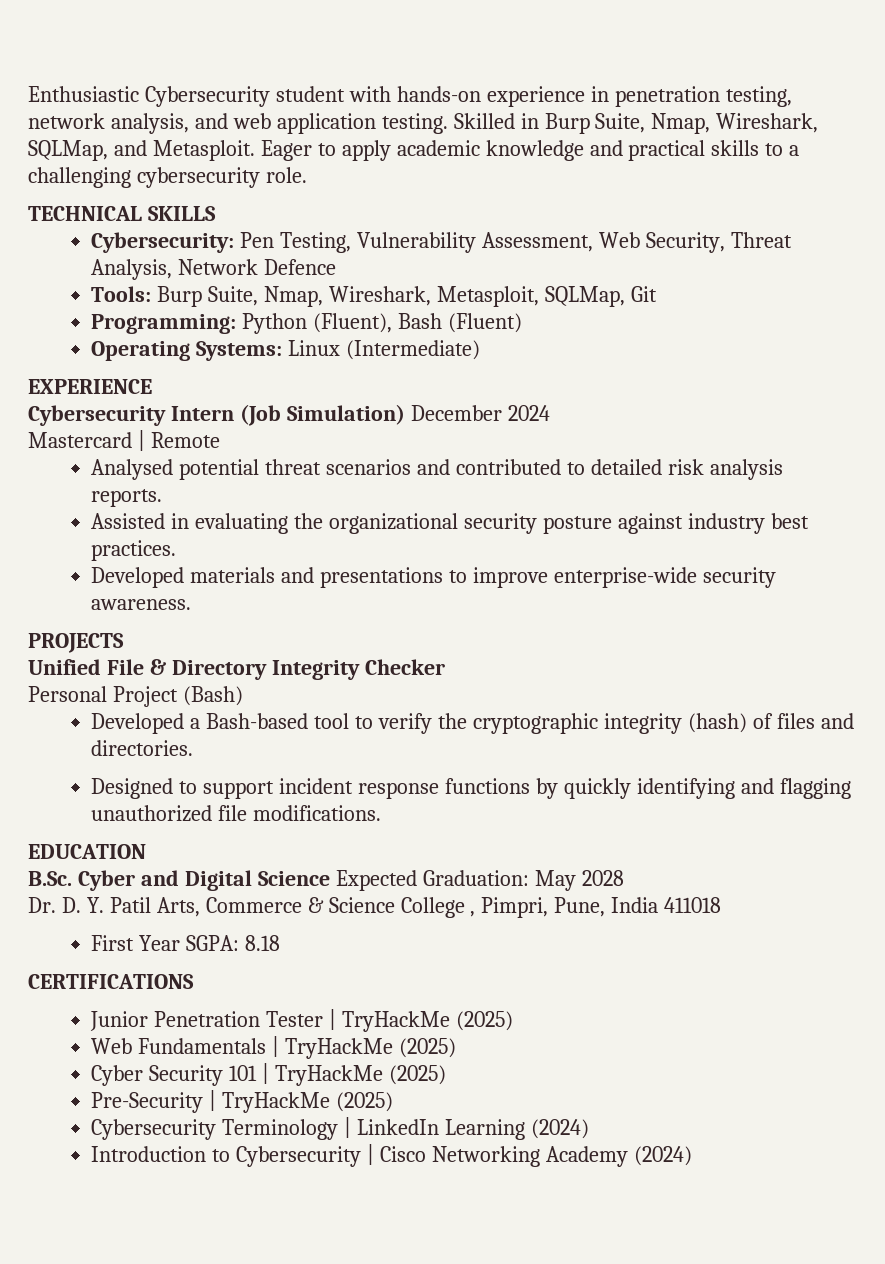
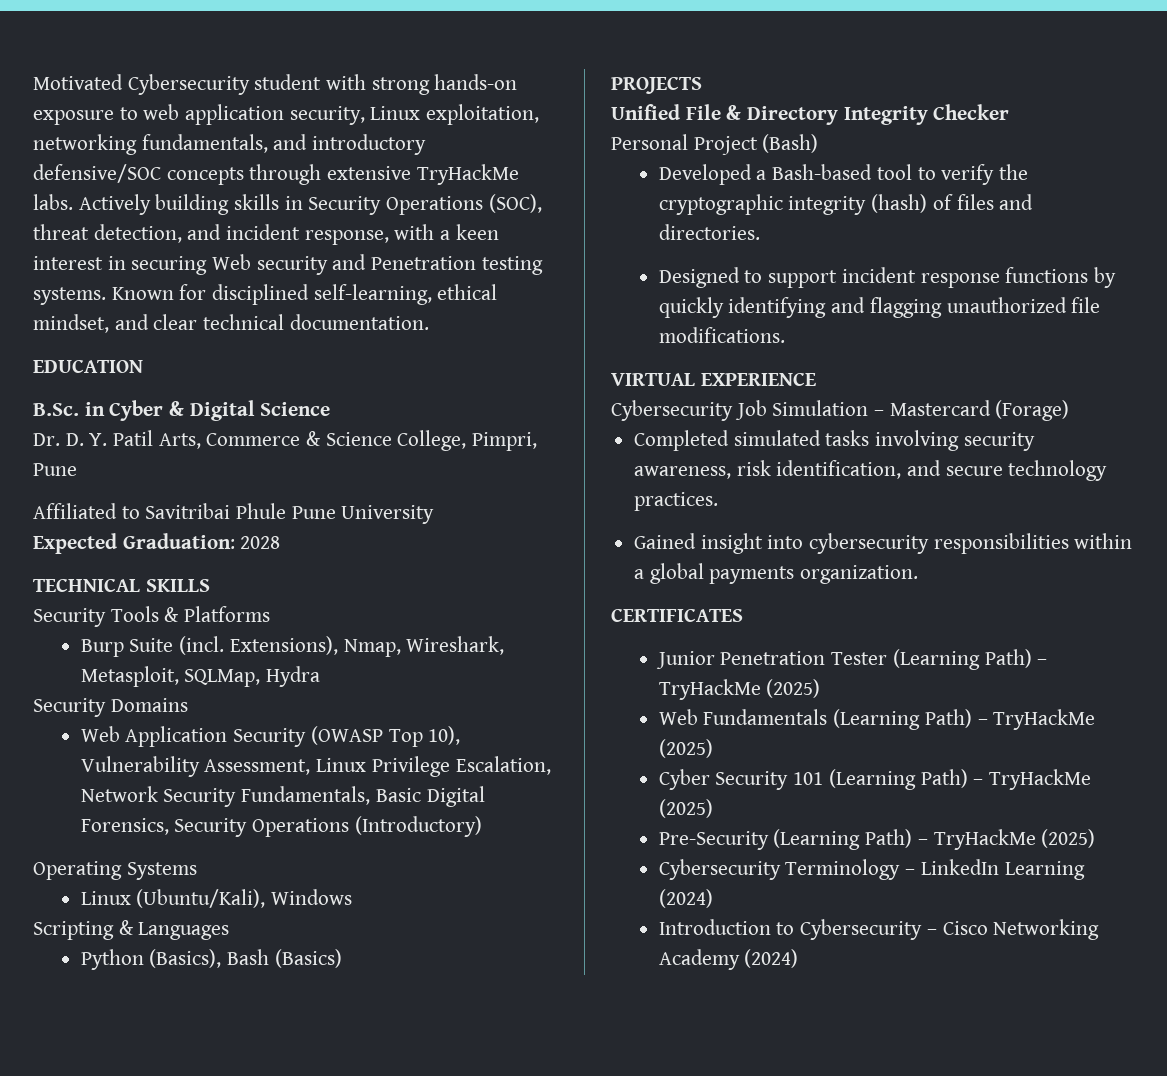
[28,86,139,102] Enthusiastic -> [33,74,123,90] Motivated
[396,86,792,107] [28,113,819,134] [28,140,800,161] [28,167,307,188] [28,206,216,221] [91,232,792,253] [91,259,337,280] [91,286,657,307] [91,313,523,334] [91,340,481,361] [28,379,152,394] [28,404,550,426] [28,430,220,451] [91,459,783,480] [91,489,163,507] [91,513,809,534] [91,540,177,561] [91,567,776,588] [91,599,192,610] hands-on experience in penetration testing, network analysis, and web application testing. Skilled in Burp Suite, Nmap, Wireshark, SQLMap, and Metasploit. Eager to apply academic knowledge and practical skills to a challenging cybersecurity role. // TECHNICAL SKILLS // Cybersecurity: Pen Testing, Vulnerability Assessment, Web Security, Threat Analysis, Network Defence // Tools: Burp Suite, Nmap, Wireshark, Metasploit, SQLMap, Git // Programming: Python (Fluent), Bash (Fluent) // Operating Systems: Linux (Intermediate) // EXPERIENCE // Cybersecurity Intern (Job Simulation) December 2024 // Mastercard | Remote // Analysed potential threat scenarios and contributed to detailed risk analysis reports. // Assisted in evaluating the organizational security posture against industry best practices. // Developed materials and presentations to improve enterprise-wide security awareness. -> [371,74,518,95] [33,104,540,125] [33,134,427,155] [33,164,519,185] [33,194,542,215] [33,224,499,245] [33,254,543,275] [33,284,498,305] [33,314,429,333] [33,360,143,373] [33,400,331,421] [33,430,538,451] [33,463,77,476] [33,503,435,524] [33,533,281,554] [33,579,210,592] [33,606,271,627] [80,636,505,657] [80,666,321,687] [33,698,188,717] [80,726,461,747] [80,756,551,777] [80,786,485,807] [80,816,482,837] [33,861,197,880] [80,889,353,908] [33,920,230,940] [80,949,342,970] strong hands-on exposure to web application security, Linux exploitation, networking fundamentals, and introductory defensive/SOC concepts through extensive TryHackMe labs. Actively building skills in Security Operations (SOC), threat detection, and incident response, with a keen interest in securing Web security and Penetration testing systems. Known for disciplined self-learning, ethical mindset, and clear technical documentation. // EDUCATION // B.Sc. in Cyber & Digital Science // Dr. D. Y. Patil Arts, Commerce & Science College, Pimpri, Pune // Affiliated to Savitribai Phule Pune University // Expected Graduation: 2028 // TECHNICAL SKILLS // Security Tools & Platforms // Burp Suite (incl. Extensions), Nmap, Wireshark, Metasploit, SQLMap, Hydra // Security Domains // Web Application Security (OWASP Top 10), Vulnerability Assessment, Linux Privilege Escalation, Network Security Fundamentals, Basic Digital Forensics, Security Operations (Introductory) // Operating Systems // Linux (Ubuntu/Kali), Windows // Scripting & Languages // Python (Basics), Bash (Basics)
[28,844,146,859] [28,870,624,891] [28,897,722,918] [91,935,281,951] [28,974,194,989] EDUCATION // B.Sc. Cyber and Digital Science Expected Graduation: May 2028 // Dr. D. Y. Patil Arts, Commerce & Science College , Pimpri, Pune, India 411018 // First Year SGPA: 8.18 // CERTIFICATIONS -> [611,373,816,386] [611,400,1070,421] [634,430,1035,451] [634,460,1108,481] [634,492,719,511] [634,533,1133,554] [634,563,919,584] [611,609,743,622] VIRTUAL EXPERIENCE // Cybersecurity Job Simulation – Mastercard (Forage) // Completed simulated tasks involving security awareness, risk identification, and secure technology practices. // Gained insight into cybersecurity responsibilities within a global payments organization. // CERTIFICATES
[329,1009,337,1030] | -> [892,649,1048,670] (Learning Path) –
[272,1036,280,1057] | -> [833,709,988,730] (Learning Path) –
[262,1063,270,1084] | -> [828,769,984,790] (Learning Path) –
[209,1090,217,1111] | -> [773,829,928,850] (Learning Path) –
[344,1117,352,1138] | -> [905,869,916,875] –
[367,1144,375,1165] | -> [926,929,937,935] –

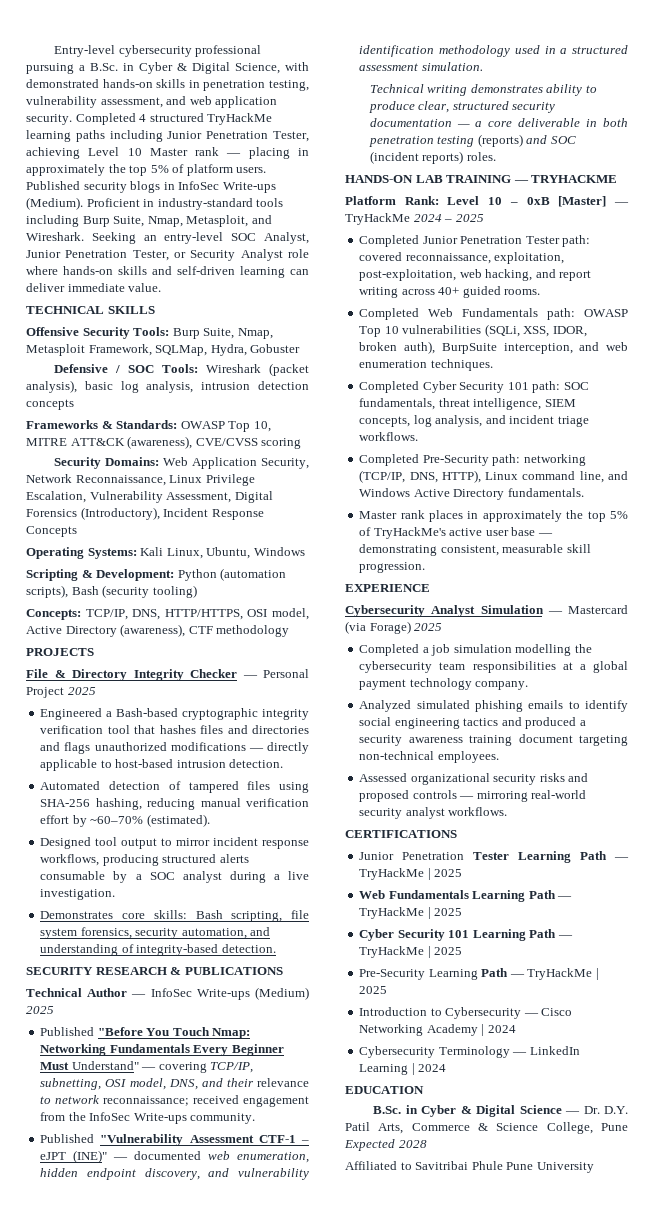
[33,74,518,95] [33,104,540,125] [33,134,427,155] [33,164,519,185] [33,194,542,215] [33,224,499,245] [33,254,543,275] [33,284,498,305] [33,314,429,333] Motivated Cybersecurity student with strong hands-on exposure to web application security, Linux exploitation, networking fundamentals, and introductory defensive/SOC concepts through extensive TryHackMe labs. Actively building skills in Security Operations (SOC), threat detection, and incident response, with a keen interest in securing Web security and Penetration testing systems. Known for disciplined self-learning, ethical mindset, and clear technical documentation. -> [54,45,262,57] [26,62,309,74] [26,79,309,91] [26,96,278,108] [26,113,273,125] [26,130,309,142] [26,147,309,159] [26,164,267,176] [26,181,276,193] [26,197,284,210] [26,215,272,227] [26,232,309,244] [26,249,310,261] [26,266,309,278] [26,283,162,292] [26,306,155,314] [26,327,273,339] [26,344,301,356] [54,363,310,376] [26,380,309,393] [26,399,74,410] [26,420,271,432] [26,436,302,449] [54,457,309,469] [26,474,255,486] [26,491,273,503] [26,507,264,520] [26,526,77,537] [26,547,305,559] [26,568,287,581] [26,585,197,598] [26,608,309,620] [26,624,290,637] [26,648,94,656] [26,669,309,681] [26,687,96,698] [40,708,309,720] [40,725,309,734] [40,742,309,754] [40,759,284,771] [40,781,309,793] [40,798,309,810] [40,814,210,827] [40,837,309,849] [40,854,249,866] [40,871,309,883] [40,889,116,900] [40,910,309,922] [40,927,271,939] [40,944,276,956] [26,967,283,975] [26,987,309,1000] [26,1006,54,1014] [40,1027,251,1039] [40,1044,284,1056] [40,1061,254,1073] [40,1078,309,1090] [40,1095,309,1107] [40,1112,256,1124] [40,1134,309,1146] [40,1150,309,1163] [40,1168,309,1180] [359,45,628,57] [359,62,483,71] [369,84,597,96] [368,101,556,113] [369,118,628,127] [368,134,576,147] [369,151,496,164] [345,175,618,183] [345,196,629,207] [345,213,484,225] [359,235,591,247] [359,252,565,264] [359,269,592,281] [359,286,541,298] [359,308,628,320] [359,324,587,337] [359,341,628,354] [359,359,493,371] [359,381,589,393] [359,398,576,410] [359,415,589,427] [359,432,419,441] [359,454,586,466] [359,470,628,483] [359,488,584,500] [359,510,628,522] [359,527,553,539] [359,544,591,556] [359,562,426,573] [345,584,430,592] [345,605,628,617] [345,621,443,634] [359,644,592,656] [359,661,628,673] [359,678,529,690] [359,700,628,712] [359,717,586,729] [359,734,628,746] [359,751,499,763] [359,773,589,785] [359,790,587,802] [359,807,508,819] [345,830,457,838] [359,851,629,863] [359,868,463,880] [359,890,573,902] [359,907,463,919] [359,929,573,941] [359,946,463,958] [359,968,599,980] [359,986,388,994] [359,1007,573,1019] [359,1024,516,1036] [359,1046,580,1058] [359,1063,447,1075] Entry-level cybersecurity professional pursuing a B.Sc. in Cyber & Digital Science, with demonstrated hands-on skills in penetration testing, vulnerability assessment, and web application security. Completed 4 structured TryHackMe learning paths including Junior Penetration Tester, achieving Level 10 Master rank — placing in approximately the top 5% of platform users. Published security blogs in InfoSec Write-ups (Medium). Proficient in industry-standard tools including Burp Suite, Nmap, Metasploit, and Wireshark. Seeking an entry-level SOC Analyst, Junior Penetration Tester, or Security Analyst role where hands-on skills and self-driven learning can deliver immediate value. // TECHNICAL SKILLS // Offensive Security Tools: Burp Suite, Nmap, Metasploit Framework, SQLMap, Hydra, Gobuster // Defensive / SOC Tools: Wireshark (packet analysis), basic log analysis, intrusion detection concepts // Frameworks & Standards: OWASP Top 10, MITRE ATT&CK (awareness), CVE/CVSS scoring // Security Domains: Web Application Security, Network Reconnaissance, Linux Privilege Escalation, Vulnerability Assessment, Digital Forensics (Introductory), Incident Response Concepts // Operating Systems: Kali Linux, Ubuntu, Windows // Scripting & Development: Python (automation scripts), Bash (security tooling) // Concepts: TCP/IP, DNS, HTTP/HTTPS, OSI model, Active Directory (awareness), CTF methodology // PROJECTS // File & Directory Integrity Checker — Personal Project 2025 // Engineered a Bash-based cryptographic integrity verification tool that hashes files and directories and flags unauthorized modifications — directly applicable to host-based intrusion detection. // Automated detection of tampered files using SHA-256 hashing, reducing manual verification effort by ~60–70% (estimated). // Designed tool output to mirror incident response workflows, producing structured alerts consumable by a SOC analyst during a live investigation. // Demonstrates core skills: Bash scripting, file system forensics, security automation, and understanding of integrity-based detection. // SECURITY RESEARCH & PUBLICATIONS // Technical Author — InfoSec Write-ups (Medium) 2025 // Published "Before You Touch Nmap: Networking Fundamentals Every Beginner Must Understand" — covering TCP/IP, subnetting, OSI model, DNS, and their relevance to network reconnaissance; received engagement from the InfoSec Write-ups community. // Published "Vulnerability Assessment CTF-1 – eJPT (INE)" — documented web enumeration, hidden endpoint discovery, and vulnerability identification methodology used in a structured assessment simulation. // Technical writing demonstrates ability to produce clear, structured security documentation — a core deliverable in both penetration testing (reports) and SOC (incident reports) roles. // HANDS-ON LAB TRAINING — TRYHACKME // Platform Rank: Level 10 – 0xB [Master] — TryHackMe 2024 – 2025 // Completed Junior Penetration Tester path: covered reconnaissance, exploitation, post-exploitation, web hacking, and report writing across 40+ guided rooms. // Completed Web Fundamentals path: OWASP Top 10 vulnerabilities (SQLi, XSS, IDOR, broken auth), BurpSuite interception, and web enumeration techniques. // Completed Cyber Security 101 path: SOC fundamentals, threat intelligence, SIEM concepts, log analysis, and incident triage workflows. // Completed Pre-Security path: networking (TCP/IP, DNS, HTTP), Linux command line, and Windows Active Directory fundamentals. // Master rank places in approximately the top 5% of TryHackMe's active user base — demonstrating consistent, measurable skill progression. // EXPERIENCE // Cybersecurity Analyst Simulation — Mastercard (via Forage) 2025 // Completed a job simulation modelling the cybersecurity team responsibilities at a global payment technology company. // Analyzed simulated phishing emails to identify social engineering tactics and produced a security awareness training document targeting non-technical employees. // Assessed organizational security risks and proposed controls — mirroring real-world security analyst workflows. // CERTIFICATIONS // Junior Penetration Tester Learning Path — TryHackMe | 2025 // Web Fundamentals Learning Path — TryHackMe | 2025 // Cyber Security 101 Learning Path — TryHackMe | 2025 // Pre-Security Learning Path — TryHackMe | 2025 // Introduction to Cybersecurity — Cisco Networking Academy | 2024 // Cybersecurity Terminology — LinkedIn Learning | 2024
[33,433,108,446] // Dr. D. Y. -> [565,1106,628,1114] — Dr. D.Y.
[472,432,538,451] [33,463,77,476] Pimpri, Pune -> [601,1123,628,1131] [344,1139,427,1151] Pune Expected 2028
[33,533,281,554] [33,579,210,592] [33,606,271,627] [80,636,505,657] [80,666,321,687] [33,698,188,717] [80,726,461,747] [80,756,551,777] [80,786,485,807] [80,816,482,837] [33,861,197,880] [80,889,353,908] [33,920,230,940] [80,949,342,970] [611,77,702,94] [611,104,1010,125] [611,134,819,155] [658,164,1028,185] [658,194,1034,215] [658,224,760,240] [658,267,1116,288] [658,297,1101,318] [658,327,785,343] [611,373,816,386] [611,400,1070,421] [634,430,1035,451] [634,460,1108,481] [634,492,719,511] [634,533,1133,554] [634,563,919,584] [611,609,743,622] [655,649,1048,670] [658,679,821,700] [658,709,1096,730] [658,739,713,758] [658,769,1091,790] [658,799,713,818] [658,829,1096,850] [658,859,1085,880] [658,889,713,908] [658,919,1100,940] [658,949,799,970] // Expected Graduation: 2028 // TECHNICAL SKILLS // Security Tools & Platforms // Burp Suite (incl. Extensions), Nmap, Wireshark, Metasploit, SQLMap, Hydra // Security Domains // Web Application Security (OWASP Top 10), Vulnerability Assessment, Linux Privilege Escalation, Network Security Fundamentals, Basic Digital Forensics, Security Operations (Introductory) // Operating Systems // Linux (Ubuntu/Kali), Windows // Scripting & Languages // Python (Basics), Bash (Basics) // PROJECTS // Unified File & Directory Integrity Checker // Personal Project (Bash) // Developed a Bash-based tool to verify the cryptographic integrity (hash) of files and directories. // Designed to support incident response functions by quickly identifying and flagging unauthorized file modifications. // VIRTUAL EXPERIENCE // Cybersecurity Job Simulation – Mastercard (Forage) // Completed simulated tasks involving security awareness, risk identification, and secure technology practices. // Gained insight into cybersecurity responsibilities within a global payments organization. // CERTIFICATES // Junior Penetration Tester (Learning Path) – TryHackMe (2025) // Web Fundamentals (Learning Path) – TryHackMe (2025) // Cyber Security 101 (Learning Path) – TryHackMe (2025) // Pre-Security (Learning Path) – TryHackMe (2025) // Cybersecurity Terminology – LinkedIn Learning (2024) // Introduction to Cybersecurity – Cisco Networking Academy (2024) -> (594, 1167) none

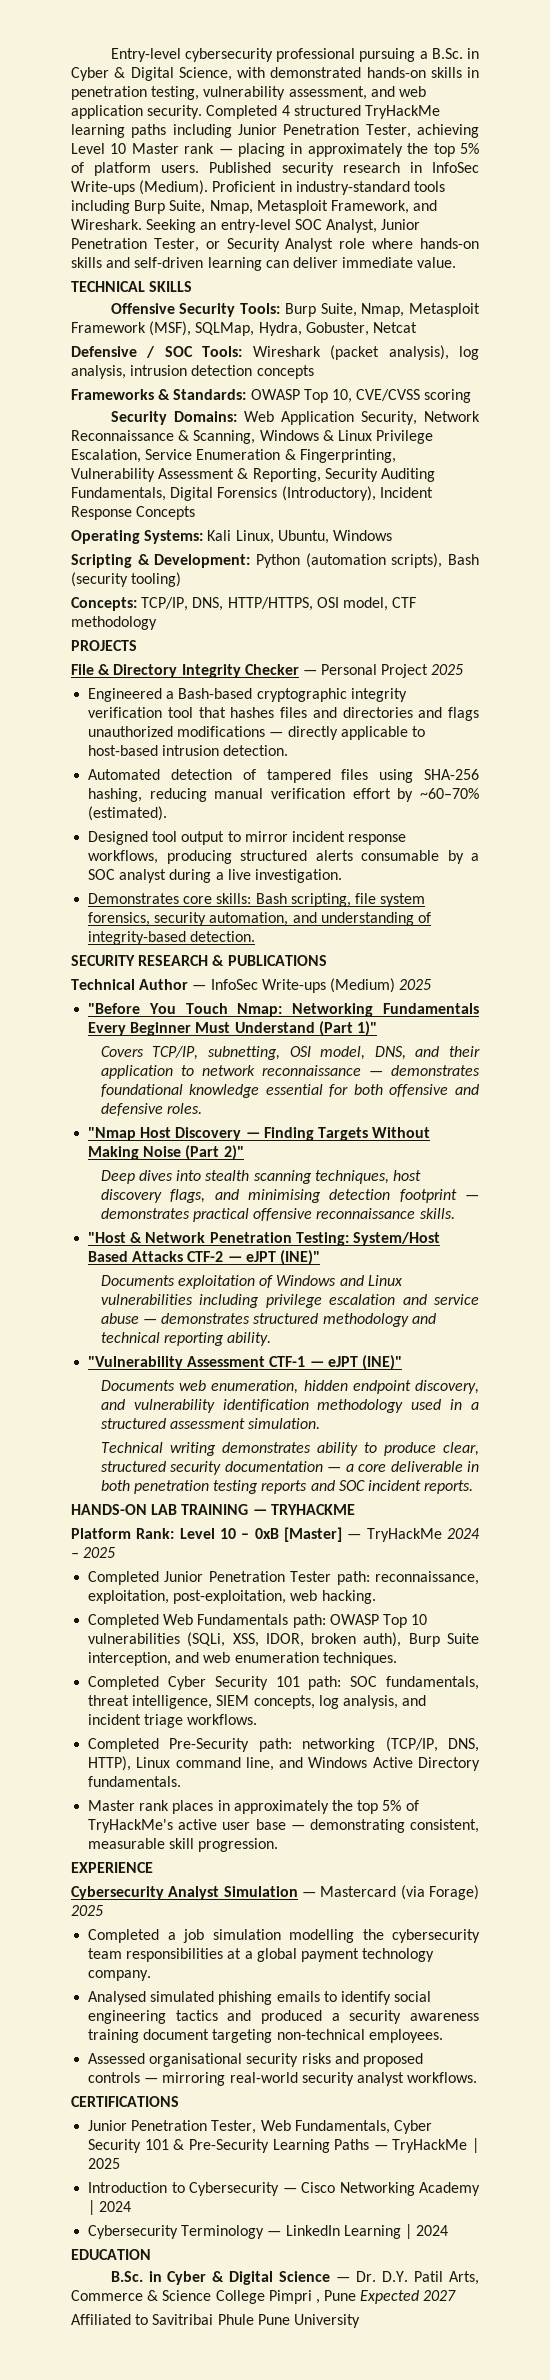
[130,181,161,193] blogs -> [342,162,400,173] research
[186,215,249,227] Metasploit, -> [256,200,409,214] Metasploit Framework,
[88,344,301,356] Framework, SQLMap, Hydra, Gobuster -> [71,321,417,336] Framework (MSF), SQLMap, Hydra, Gobuster, Netcat
[84,381,113,390] basic -> (449, 352) none
[26,436,193,449] MITRE ATT&CK (awareness), -> (352, 396) none
[75,474,255,486] [26,491,232,503] Reconnaissance, Linux Privilege Escalation, Vulnerability Assessment, -> [71,430,434,444] [71,449,396,463] [71,468,435,482] [71,487,166,501] Reconnaissance & Scanning, Windows & Linux Privilege Escalation, Service Enumeration & Fingerprinting, Vulnerability Assessment & Reporting, Security Auditing Fundamentals,
[26,624,186,637] Active Directory (awareness), -> (388, 604) none
[40,1027,95,1036] Published -> (432, 984) none
[71,1061,207,1073] Understand" — covering -> [234,1021,377,1036] [100,1046,144,1057] Understand (Part 1)" // Covers
[257,1078,309,1087] relevance -> [100,1065,173,1079] application
[103,1095,309,1107] [40,1112,256,1124] [40,1134,95,1143] reconnaissance; received engagement from the InfoSec Write-ups community. // Published -> [261,1065,480,1076] [100,1084,480,1098] [100,1103,203,1116] [88,1127,431,1141] [88,1145,244,1160] [100,1170,421,1184] [100,1189,479,1203] [100,1208,455,1222] [88,1232,440,1246] [88,1250,320,1265] [100,1275,403,1289] [100,1294,480,1308] [100,1313,436,1327] [100,1332,272,1346] reconnaissance — demonstrates foundational knowledge essential for both offensive and defensive roles. // "Nmap Host Discovery — Finding Targets Without Making Noise (Part 2)" // Deep dives into stealth scanning techniques, host discovery flags, and minimising detection footprint — demonstrates practical offensive reconnaissance skills. // "Host & Network Penetration Testing: System/Host Based Attacks CTF-2 — eJPT (INE)" // Documents exploitation of Windows and Linux vulnerabilities including privilege escalation and service abuse — demonstrates structured methodology and technical reporting ability. //
[300,1140,309,1143] [40,1150,202,1163] – eJPT (INE)" — documented -> [309,1355,402,1370] [100,1380,175,1391] — eJPT (INE)" // Documents
[477,134,523,147] (reports) -> [261,1480,308,1494] reports
[369,151,496,164] (incident reports) roles. -> [367,1480,474,1494] incident reports.
[359,252,403,261] covered -> (370, 1578) none
[485,269,592,281] [359,286,541,298] hacking, and report writing across 40+ guided rooms. -> [321,1590,376,1604] hacking.
[441,343,497,354] BurpSuite -> [408,1633,479,1647] Burp Suite
[359,700,412,712] Analyzed -> [88,1991,147,2005] Analysed
[410,773,490,785] organizational -> [149,2053,243,2067] organisational
[473,851,629,863] [359,868,463,880] [359,890,573,902] [359,907,463,919] [359,929,573,941] [359,946,463,958] Tester Learning Path — TryHackMe | 2025 // Web Fundamentals Learning Path — TryHackMe | 2025 // Cyber Security 101 Learning Path — TryHackMe | 2025 // -> [211,2120,432,2134] [88,2139,185,2153] Tester, Web Fundamentals, Cyber Security 101 &
[481,968,509,977] Path -> [334,2139,370,2150] Paths
[546,1122,593,1134] College, -> [215,2290,320,2304] College Pimpri ,
[398,1140,427,1148] 2028 -> [423,2290,457,2301] 2027

